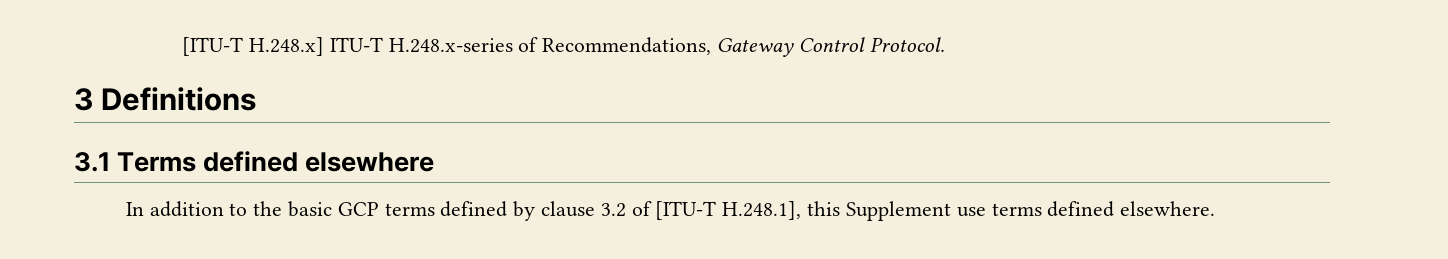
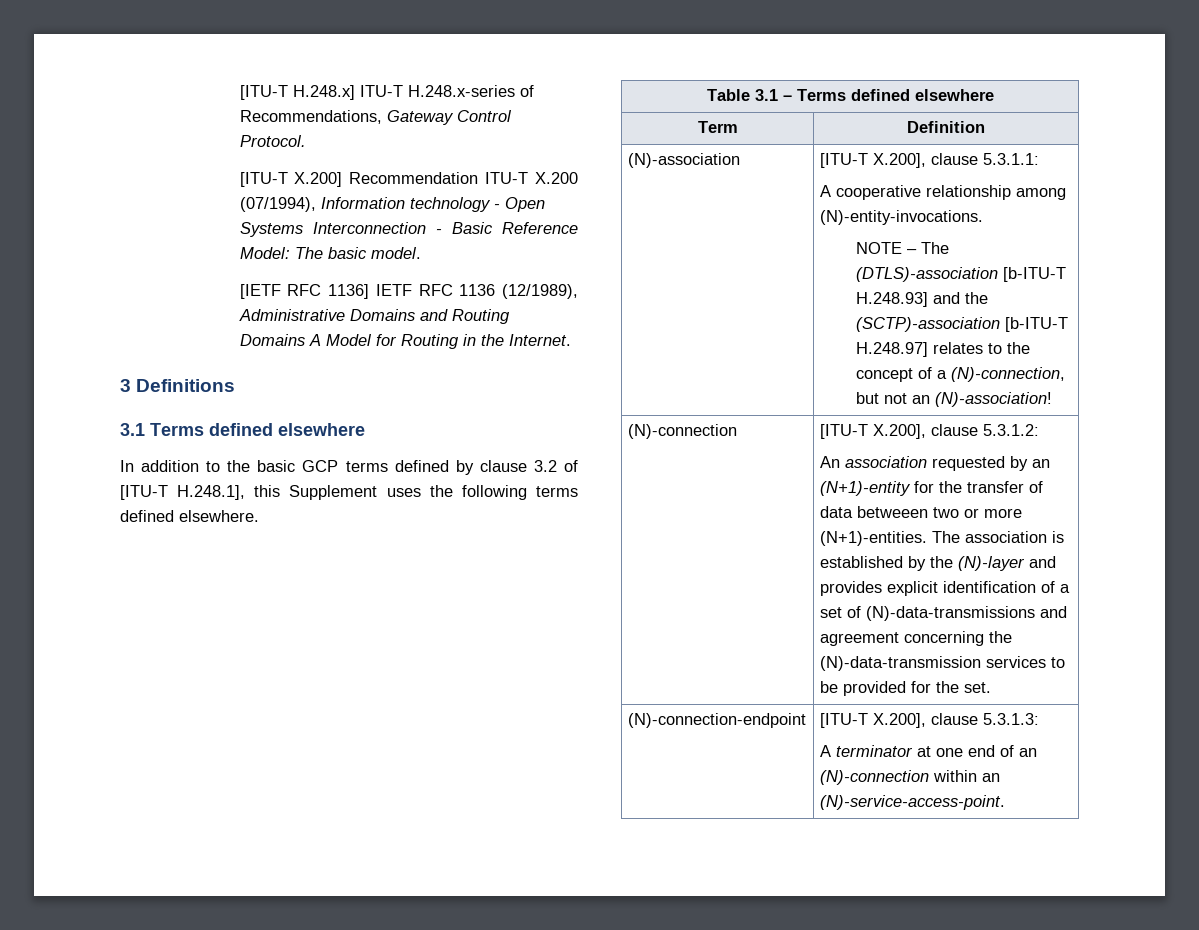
(945, 44) none -> [239,172,578,187] [239,197,545,212] [239,222,579,237] [239,247,421,259] [239,284,578,299] [238,309,510,324] [239,334,571,349] // [ITU-T X.200] Recommendation ITU-T X.200 (07/1994), Information technology - Open Systems Interconnection - Basic Reference Model: The basic model. // [IETF RFC 1136] IETF RFC 1136 (12/1989), Administrative Domains and Routing Domains A Model for Routing in the Internet.
[956,207,986,217] use -> [386,485,527,500] uses the following
(1216, 208) none -> [706,89,994,101] [697,121,738,133] [907,121,985,133] [627,153,740,168] [819,153,1039,168] [819,185,1066,200] [819,210,983,225] [855,242,949,254] [855,267,1066,282] [855,292,988,307] [855,317,1068,332] [855,342,1030,357] [855,367,1065,382] [855,392,1052,407] [627,424,737,439] [819,424,1039,439] [819,456,1050,471] [819,481,1043,496] [819,506,1022,518] [819,531,1064,546] [819,556,1056,571] [819,581,1070,596] [819,606,1067,621] [819,631,1012,646] [819,656,1065,671] [819,681,991,696] [627,713,806,728] [819,713,1039,728] [819,745,1037,757] [819,770,1000,785] [819,795,1005,810] // Table 3.1 – Terms defined elsewhere // Term | Definition // (N)-association | [ITU-T X.200], clause 5.3.1.1: // A cooperative relationship among (N)-entity-invocations. // NOTE – The (DTLS)-association [b-ITU-T H.248.93] and the (SCTP)-association [b-ITU-T H.248.97] relates to the concept of a (N)-connection, but not an (N)-association! // (N)-connection | [ITU-T X.200], clause 5.3.1.2: // An association requested by an (N+1)-entity for the transfer of data betweeen two or more (N+1)-entities. The association is established by the (N)-layer and provides explicit identification of a set of (N)-data-transmissions and agreement concerning the (N)-data-transmission services to be provided for the set. // (N)-connection-endpoint | [ITU-T X.200], clause 5.3.1.3: // A terminator at one end of an (N)-connection within an (N)-service-access-point.

